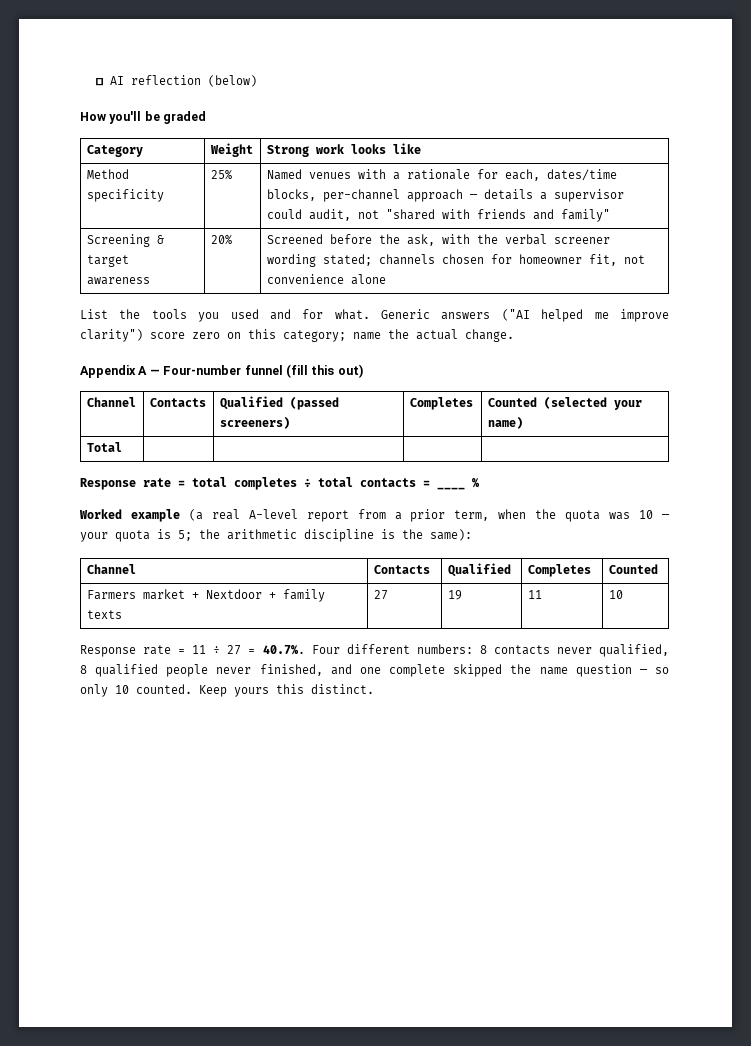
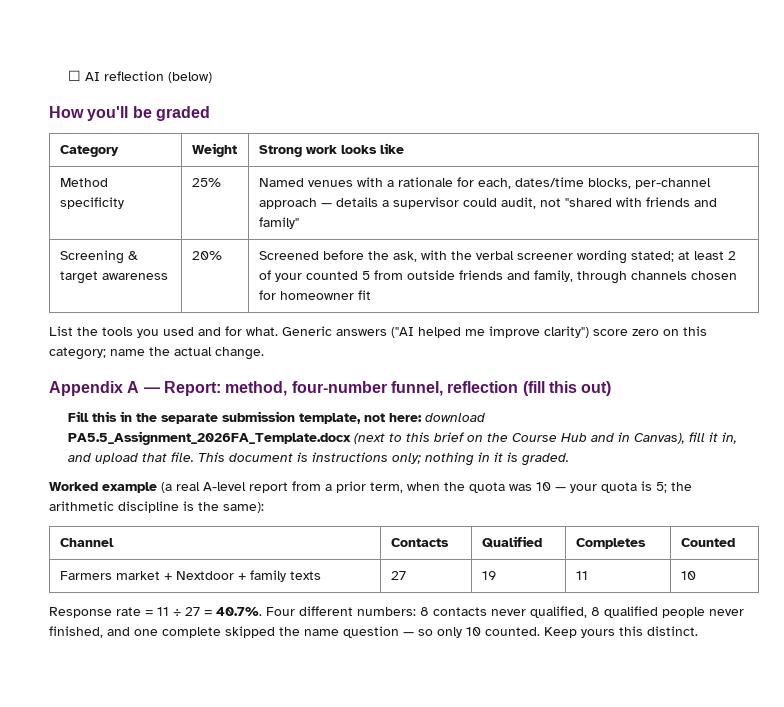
[378,254,645,266] [266,274,386,285] channels chosen for homeowner fit, not convenience alone -> [677,251,736,260] [258,270,737,284] [258,290,371,300] at least 2 of your counted 5 from outside friends and family, through channels chosen for homeowner fit
[163,364,363,378] [86,397,136,407] [149,398,206,407] [219,396,339,410] [219,416,290,429] [409,397,473,410] [487,396,642,410] [487,416,523,429] [86,442,122,452] [80,477,430,490] [437,478,480,490] Four-number funnel (fill this out) // Channel | Contacts | Qualified (passed screeners) | Completes | Counted (selected your name) // Total | | | | // Response rate = total completes ÷ total contacts = ____ % -> [163,381,612,396] [68,411,486,424] [68,431,738,445] [68,452,570,466] Report: method, four-number funnel, reflection (fill this out) // Fill this in the separate submission template, not here: download PA5.5_Assignment_2026FA_Template.docx (next to this brief on the Course Hub and in Canvas), fill it in, and upload that file. This document is instructions only; nothing in it is graded.

